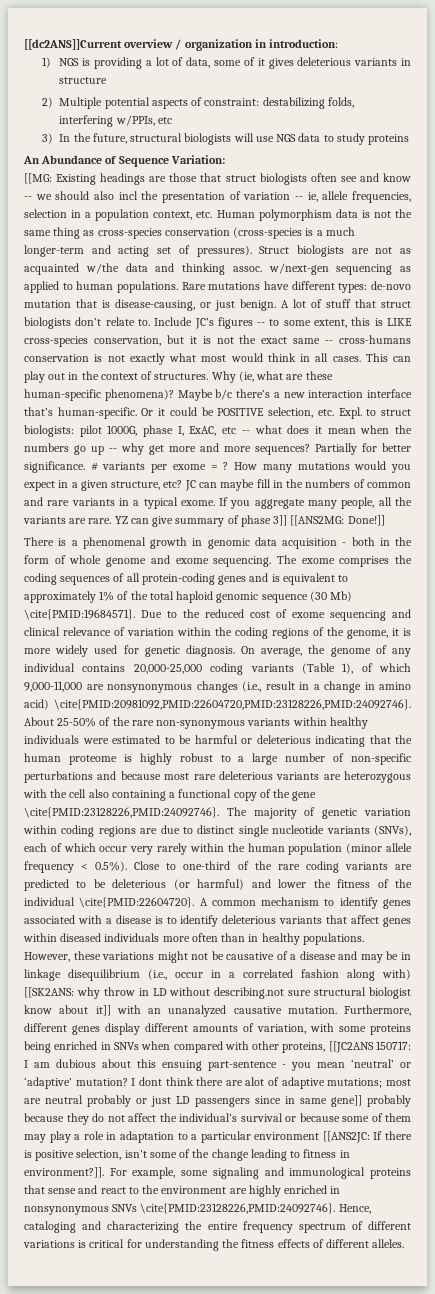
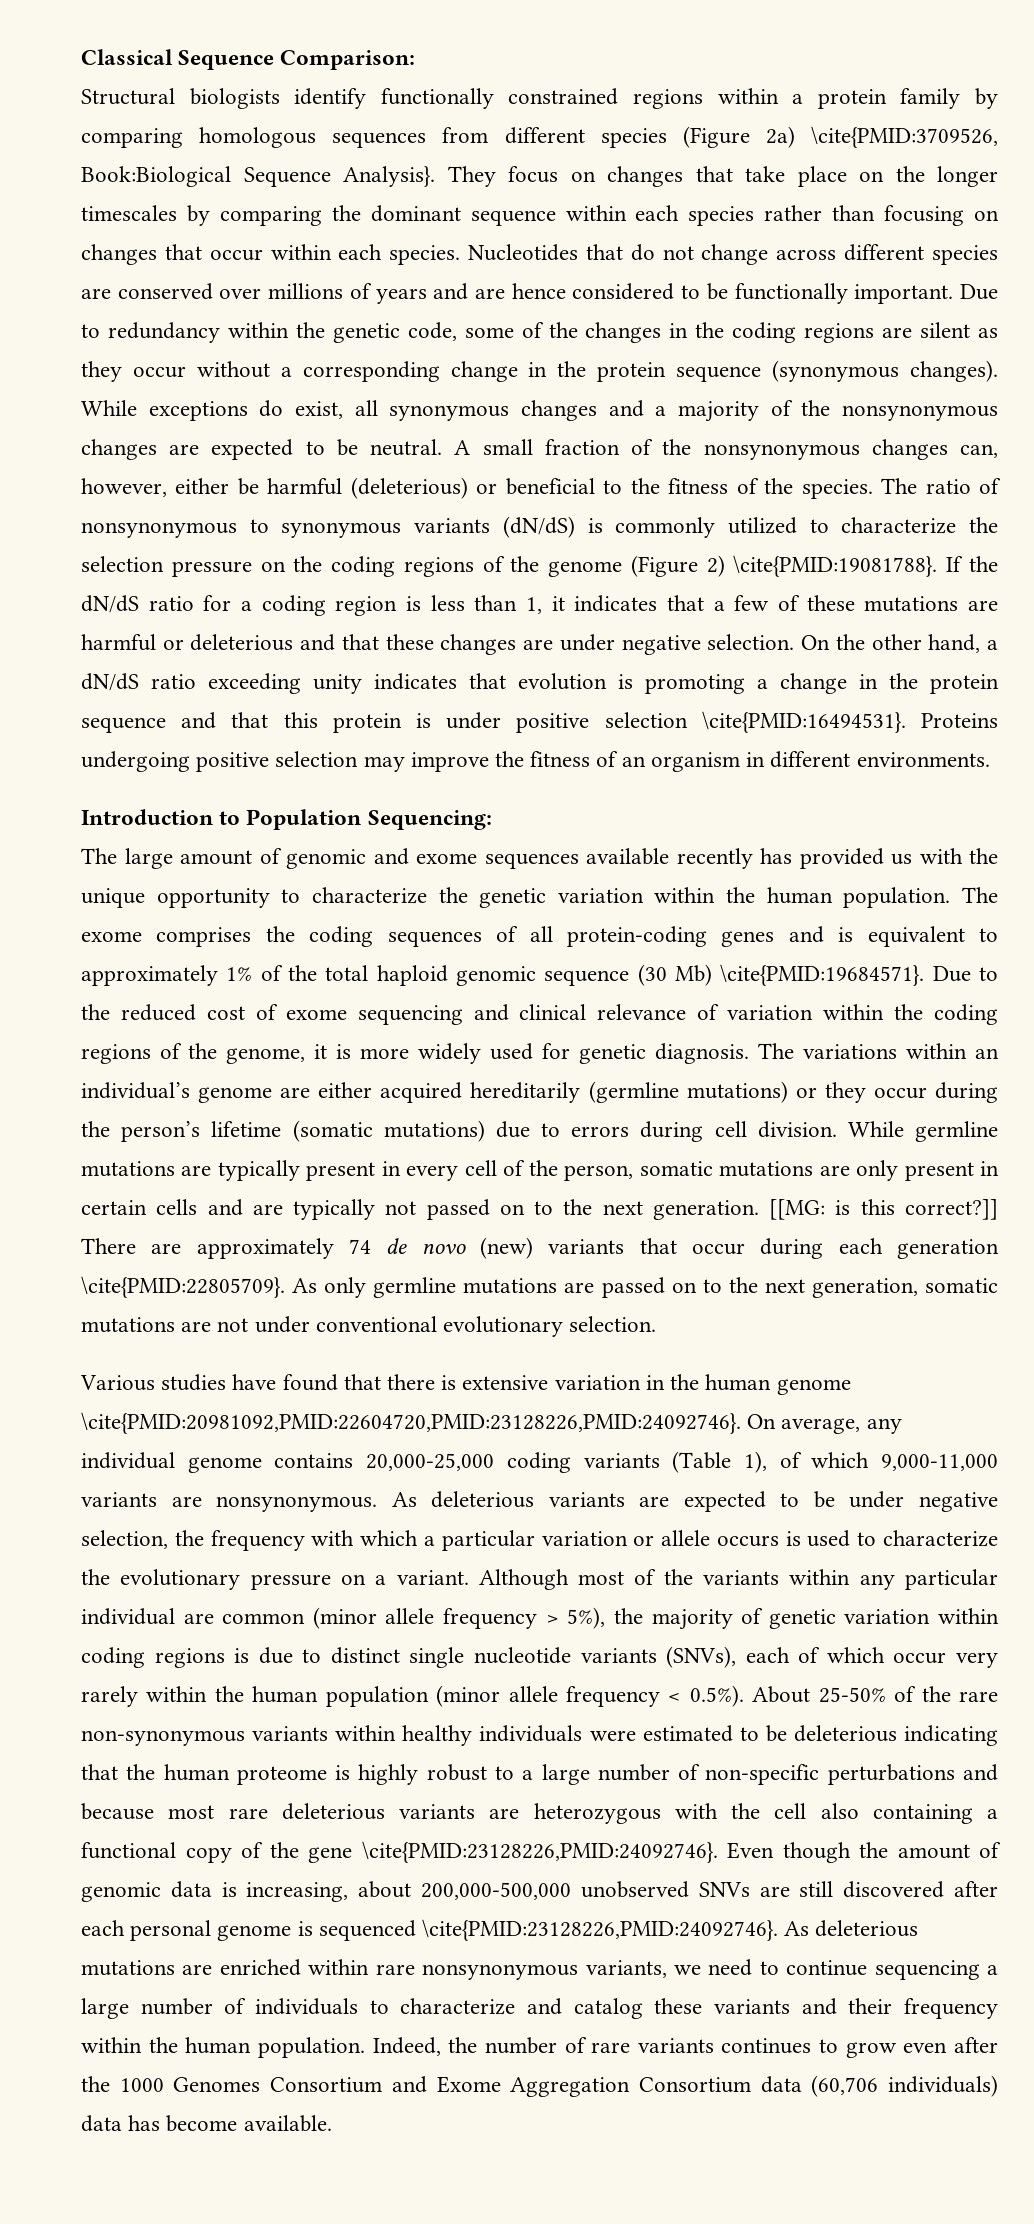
[24,39,339,51] [41,57,412,69] [59,77,108,84] [41,97,354,109] [59,115,172,127] [41,133,410,145] [23,155,225,167] [24,173,411,185] [24,191,412,203] [24,209,412,221] [24,227,355,239] [24,245,411,257] [24,263,411,275] [24,281,412,293] [24,299,411,311] [24,317,413,329] [24,335,411,347] [24,353,411,365] [24,371,333,383] [24,389,412,401] [24,407,411,419] [24,425,412,437] [24,443,411,455] [24,461,411,473] [24,479,411,491] [24,497,413,509] [23,515,385,527] [24,537,412,549] [24,555,272,567] [[dc2ANS]]Current overview / organization in introduction: // 1) NGS is providing a lot of data, some of it gives deleterious variants in structure // 2) Multiple potential aspects of constraint: destabilizing folds, interfering w/PPIs, etc // 3) In the future, structural biologists will use NGS data to study proteins // An Abundance of Sequence Variation: // [[MG: Existing headings are those that struct biologists often see and know -- we should also incl the presentation of variation -- ie, allele frequencies, selection in a population context, etc. Human polymorphism data is not the same thing as cross-species conservation (cross-species is a much longer-term and acting set of pressures). Struct biologists are not as acquainted w/the data and thinking assoc. w/next-gen sequencing as applied to human populations. Rare mutations have different types: de-novo mutation that is disease-causing, or just benign. A lot of stuff that struct biologists don’t relate to. Include JC’s figures -- to some extent, this is LIKE cross-species conservation, but it is not the exact same -- cross-humans conservation is not exactly what most would think in all cases. This can play out in the context of structures. Why (ie, what are these human-specific phenomena)? Maybe b/c there’s a new interaction interface that’s human-specific. Or it could be POSITIVE selection, etc. Expl. to struct biologists: pilot 1000G, phase I, ExAC, etc -- what does it mean when the numbers go up -- why get more and more sequences? Partially for better significance. # variants per exome = ? How many mutations would you expect in a given structure, etc? JC can maybe fill in the numbers of common and rare variants in a typical exome. If you aggregate many people, all the variants are rare. YZ can give summary of phase 3]] [[ANS2MG: Done!]] // There is a phenomenal growth in genomic data acquisition - both in the form of whole genome and exome sequencing. -> [81,49,416,70] [81,88,999,109] [81,126,998,148] [81,166,998,187] [81,205,999,226] [81,244,998,265] [81,283,998,304] [81,322,998,343] [81,360,998,382] [81,400,998,422] [81,439,999,460] [81,477,1002,499] [81,516,999,538] [81,555,998,577] [81,595,998,616] [81,634,999,655] [81,673,999,694] [81,711,998,733] [81,751,990,772] [81,809,492,830] [81,848,998,869] [81,887,951,908] Classical Sequence Comparison: // Structural biologists identify functionally constrained regions within a protein family by comparing homologous sequences from different species (Figure 2a) \cite{PMID:3709526, Book:Biological Sequence Analysis}. They focus on changes that take place on the longer timescales by comparing the dominant sequence within each species rather than focusing on changes that occur within each species. Nucleotides that do not change across different species are conserved over millions of years and are hence considered to be functionally important. Due to redundancy within the genetic code, some of the changes in the coding regions are silent as they occur without a corresponding change in the protein sequence (synonymous changes). While exceptions do exist, all synonymous changes and a majority of the nonsynonymous changes are expected to be neutral. A small fraction of the nonsynonymous changes can, however, either be harmful (deleterious) or beneficial to the fitness of the species. The ratio of nonsynonymous to synonymous variants (dN/dS) is commonly utilized to characterize the selection pressure on the coding regions of the genome (Figure 2) \cite{PMID:19081788}. If the dN/dS ratio for a coding region is less than 1, it indicates that a few of these mutations are harmful or deleterious and that these changes are under negative selection. On the other hand, a dN/dS ratio exceeding unity indicates that evolution is promoting a change in the protein sequence and that this protein is under positive selection \cite{PMID:16494531}. Proteins undergoing positive selection may improve the fitness of an organism in different environments. // Introduction to Population Sequencing: // The large amount of genomic and exome sequences available recently has provided us with the unique opportunity to characterize the genetic variation within the human population.
[241,645,387,657] On average, the genome of -> [758,1043,999,1059] [81,1081,999,1103] [81,1120,998,1142] [81,1160,999,1181] [81,1199,998,1220] [81,1237,1000,1259] [81,1276,999,1298] [81,1316,657,1337] [80,1374,851,1395] [81,1412,861,1434] The variations within an individual’s genome are either acquired hereditarily (germline mutations) or they occur during the person’s lifetime (somatic mutations) due to errors during cell division. While germline mutations are typically present in every cell of the person, somatic mutations are only present in certain cells and are typically not passed on to the next generation. [[MG: is this correct?]] There are approximately 74 de novo (new) variants that occur during each generation \cite{PMID:22805709}. As only germline mutations are passed on to the next generation, somatic mutations are not under conventional evolutionary selection. // Various studies have found that there is extensive variation in the human genome \cite{PMID:20981092,PMID:22604720,PMID:23128226,PMID:24092746}. On average,
(75, 667) none -> [187,1457,262,1473] genome
[86,681,411,693] [24,699,411,710] are nonsynonymous changes (i.e., result in a change in amino acid) \cite{PMID:20981092,PMID:22604720,PMID:23128226,PMID:24092746}. -> [81,1491,998,1512] [81,1530,999,1551] [81,1569,998,1590] [81,1607,1000,1630] [81,1646,998,1668] [81,1685,744,1707] variants are nonsynonymous. As deleterious variants are expected to be under negative selection, the frequency with which a particular variation or allele occurs is used to characterize the evolutionary pressure on a variant. Although most of the variants within any particular individual are common (minor allele frequency > 5%), the majority of genetic variation within coding regions is due to distinct single nucleotide variants (SNVs), each of which occur very rarely within the human population (minor allele frequency < 0.5%).
[194,735,252,744] harmful or -> (787, 1733) none
[226,807,412,819] [23,825,411,837] [24,843,412,855] [24,861,412,873] [24,879,412,891] [24,897,411,909] [24,915,411,927] [23,933,364,945] [24,951,412,963] [24,969,411,981] [24,987,412,999] [24,1005,411,1017] [24,1023,411,1035] [24,1041,411,1053] [24,1059,411,1071] [24,1077,411,1089] [24,1095,411,1107] [24,1113,411,1125] [24,1131,412,1143] [24,1149,350,1161] [24,1167,411,1179] [24,1185,341,1197] [24,1203,371,1215] [24,1221,411,1233] [23,1239,405,1251] The majority of genetic variation within coding regions are due to distinct single nucleotide variants (SNVs), each of which occur very rarely within the human population (minor allele frequency < 0.5%). Close to one-third of the rare coding variants are predicted to be deleterious (or harmful) and lower the fitness of the individual \cite{PMID:22604720}. A common mechanism to identify genes associated with a disease is to identify deleterious variants that affect genes within diseased individuals more often than in healthy populations. However, these variations might not be causative of a disease and may be in linkage disequilibrium (i.e., occur in a correlated fashion along with) [[SK2ANS: why throw in LD without describing.not sure structural biologist know about it]] with an unanalyzed causative mutation. Furthermore, different genes display different amounts of variation, with some proteins being enriched in SNVs when compared with other proteins, [[JC2ANS 150717: I am dubious about this ensuing part-sentence - you mean ‘neutral’ or ‘adaptive’ mutation? I dont think there are alot of adaptive mutations; most are neutral probably or just LD passengers since in same gene]] probably because they do not affect the individual’s survival or because some of them may play a role in adaptation to a particular environment [[ANS2JC: If there is positive selection, isn’t some of the change leading to fitness in environment?]]. For example, some signaling and immunological proteins that sense and react to the environment are highly enriched in nonsynonymous SNVs \cite{PMID:23128226,PMID:24092746}. Hence, cataloging and characterizing the entire frequency spectrum of different variations is critical for understanding the fitness effects of different alleles. -> [727,1842,1001,1863] [81,1881,998,1902] [81,1919,919,1941] [81,1959,998,1980] [81,1998,998,2019] [81,2037,998,2058] [81,2075,999,2097] [81,2115,332,2132] Even though the amount of genomic data is increasing, about 200,000-500,000 unobserved SNVs are still discovered after each personal genome is sequenced \cite{PMID:23128226,PMID:24092746}. As deleterious mutations are enriched within rare nonsynonymous variants, we need to continue sequencing a large number of individuals to characterize and catalog these variants and their frequency within the human population. Indeed, the number of rare variants continues to grow even after the 1000 Genomes Consortium and Exome Aggregation Consortium data (60,706 individuals) data has become available.

